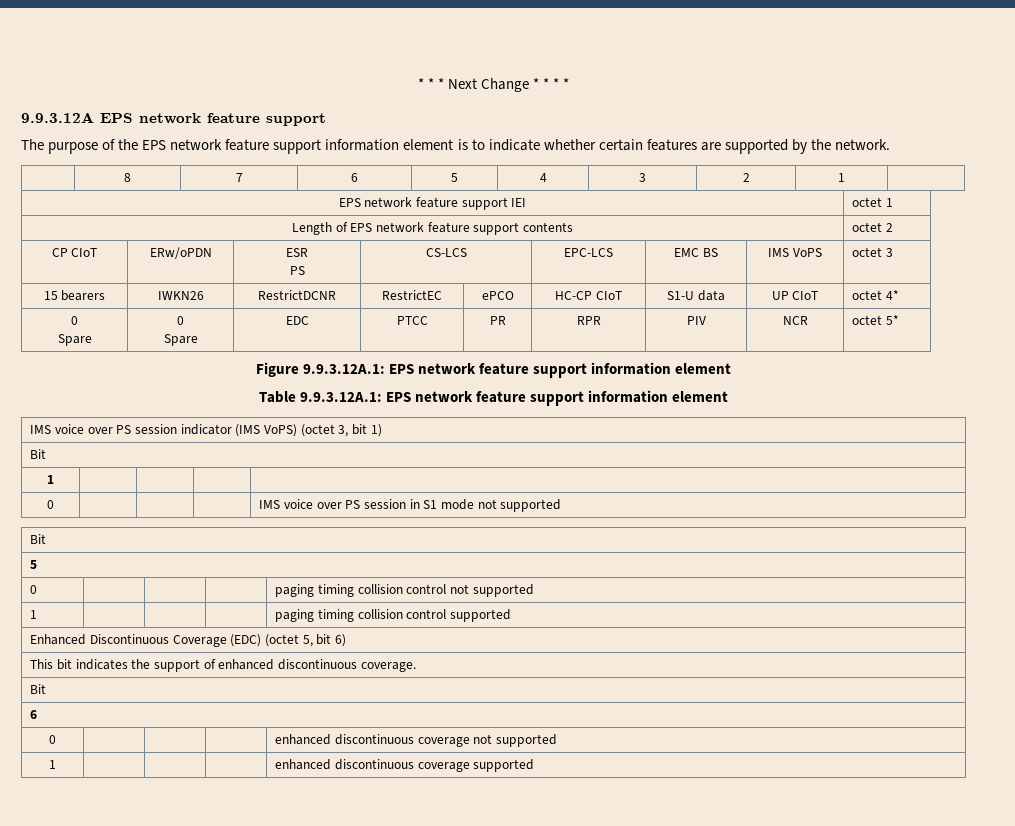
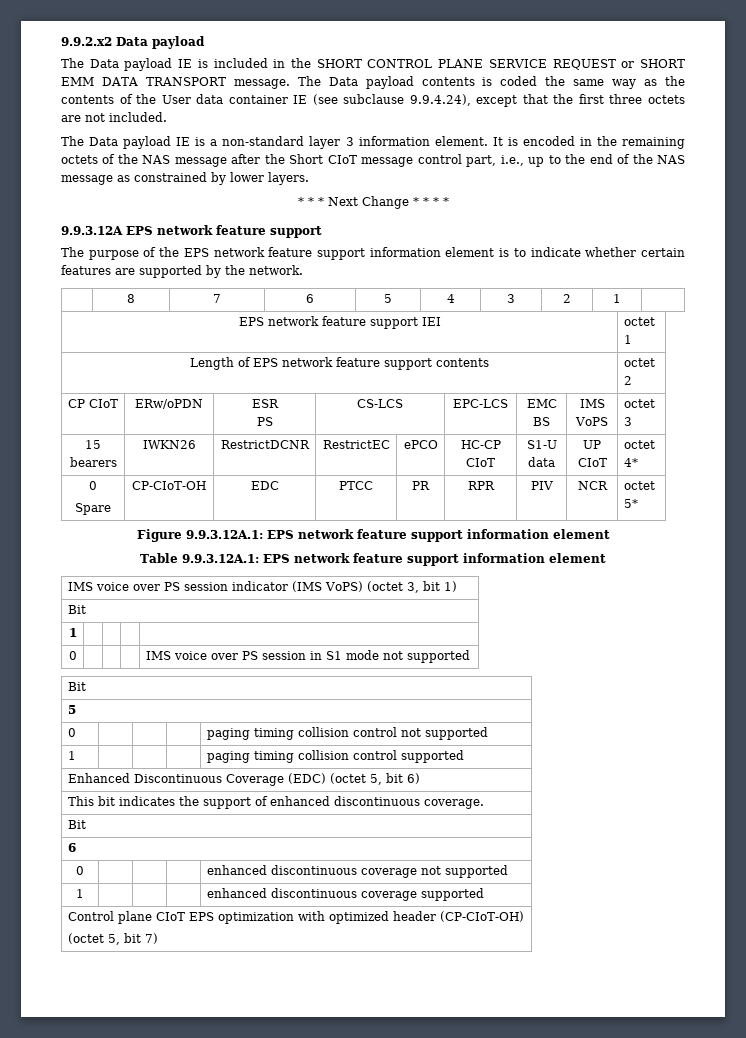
(417, 83) none -> [61,36,205,49] [61,58,685,71] [61,76,686,89] [61,94,685,107] [61,112,167,122] [61,136,685,149] [61,154,686,167] [61,172,309,185] 9.9.2.x2 Data payload // The Data payload IE is included in the SHORT CONTROL PLANE SERVICE REQUEST or SHORT EMM DATA TRANSPORT message. The Data payload contents is coded the same way as the contents of the User data container IE (see subclause 9.9.4.24), except that the first three octets are not included. // The Data payload IE is a non-standard layer 3 information element. It is encoded in the remaining octets of the NAS message after the Short CIoT message control part, i.e., up to the end of the NAS message as constrained by lower layers. //
[177,316,184,325] [163,334,198,346] 0 // Spare -> [132,481,207,490] CP-CIoT-OH
(535, 765) none -> [67,911,524,924] [67,933,158,945] // Control plane CIoT EPS optimization with optimized header (CP-CIoT-OH) // (octet 5, bit 7)

